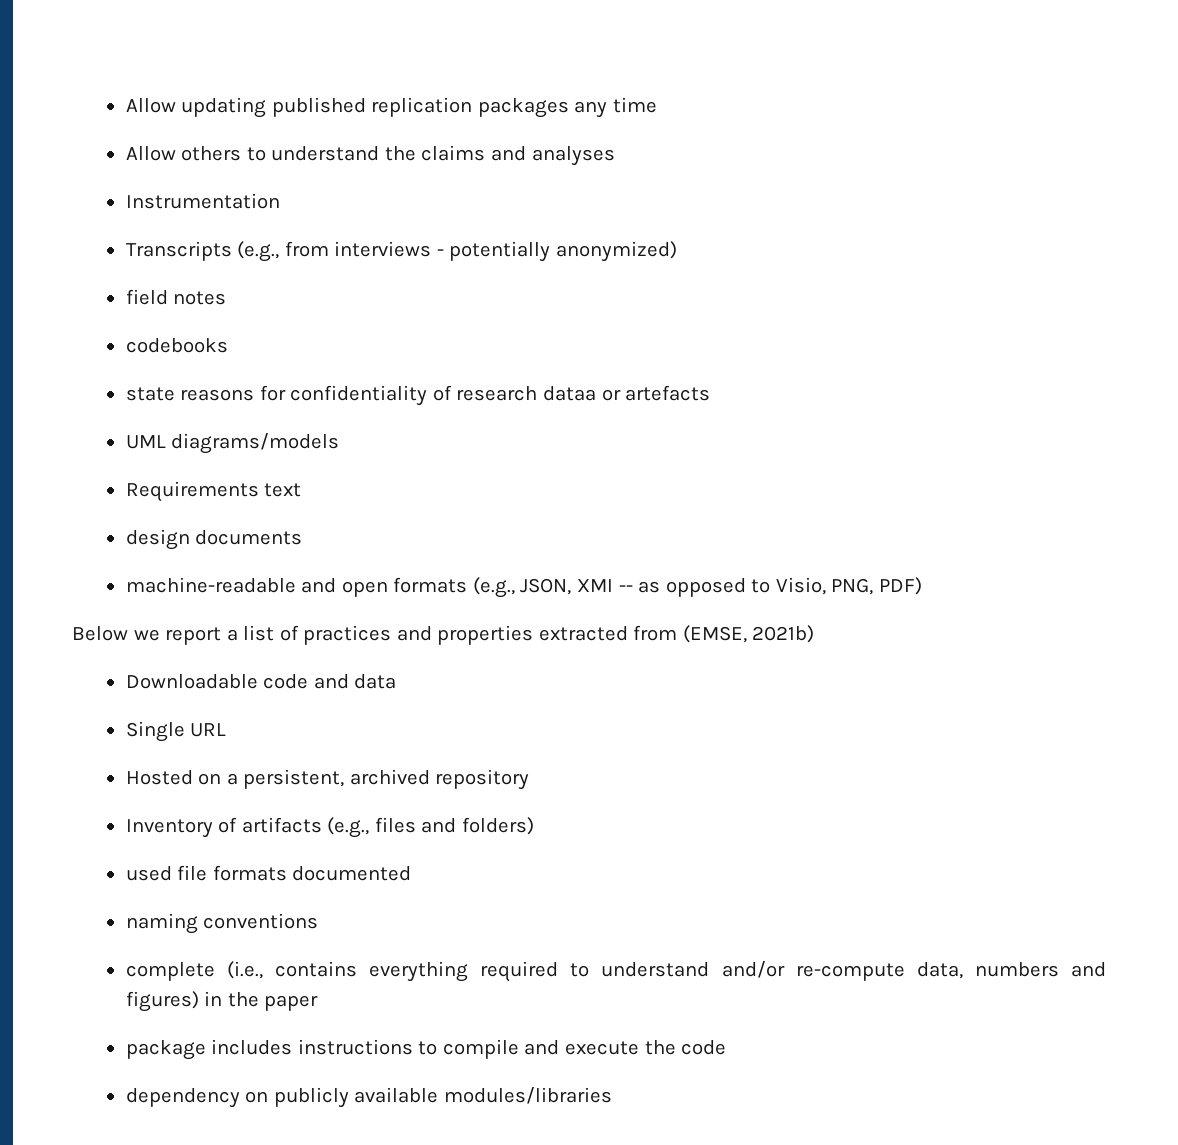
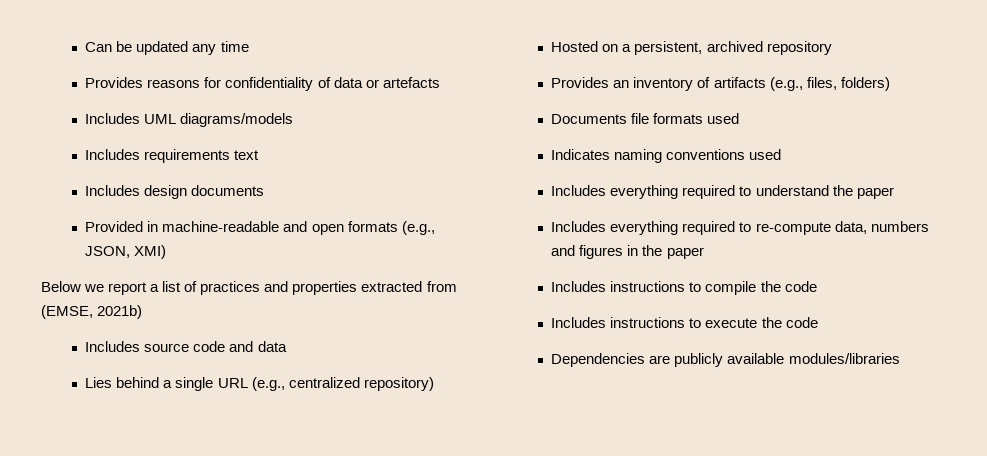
[125,97,657,118] [125,145,615,166] [125,193,280,209] [125,241,677,262] [125,289,227,305] [125,338,228,353] [125,387,175,401] Allow updating published replication packages any time // Allow others to understand the claims and analyses // Instrumentation // Transcripts (e.g., from interviews - potentially anonymized) // field notes // codebooks // state -> [85,41,249,55] [85,77,144,88] Can be updated any time // Provides
[456,386,596,401] research dataa -> [333,77,363,88] data
(711, 393) none -> [85,113,141,124] Includes
[125,481,259,502] Requirements -> [85,149,231,163] Includes requirements
(302, 490) none -> [85,185,141,196] Includes
(303, 537) none -> [85,221,159,232] Provided in
[576,577,922,597] XMI -- as opposed to Visio, PNG, PDF) -> [134,245,167,259] XMI)
[125,674,258,689] Downloadable -> [85,341,190,352] Includes source
[125,721,227,742] Single URL -> [85,377,434,391] Lies behind a single URL (e.g., centralized repository)
[125,819,213,838] Inventory -> [551,77,694,91] Provides an inventory
[374,817,457,833] files and -> [806,77,837,90] files,
[125,866,172,881] used -> [551,114,628,124] Documents
[292,866,412,881] documented // -> [707,113,740,124] [551,149,611,160] used // Indicates
[125,961,357,981] // complete (i.e., contains -> [749,149,782,160] [551,185,607,196] used // Includes
[721,961,785,978] and/or -> [832,185,894,199] [551,221,752,235] the paper // Includes everything required to
[125,991,199,1012] figures) -> [579,245,624,259] figures
[125,1039,293,1060] package includes -> [551,281,607,292] Includes
[524,1040,560,1055] and -> [760,281,817,292] [551,317,702,328] the code // Includes instructions to
[125,1088,269,1108] dependency on -> [551,353,671,367] Dependencies are

